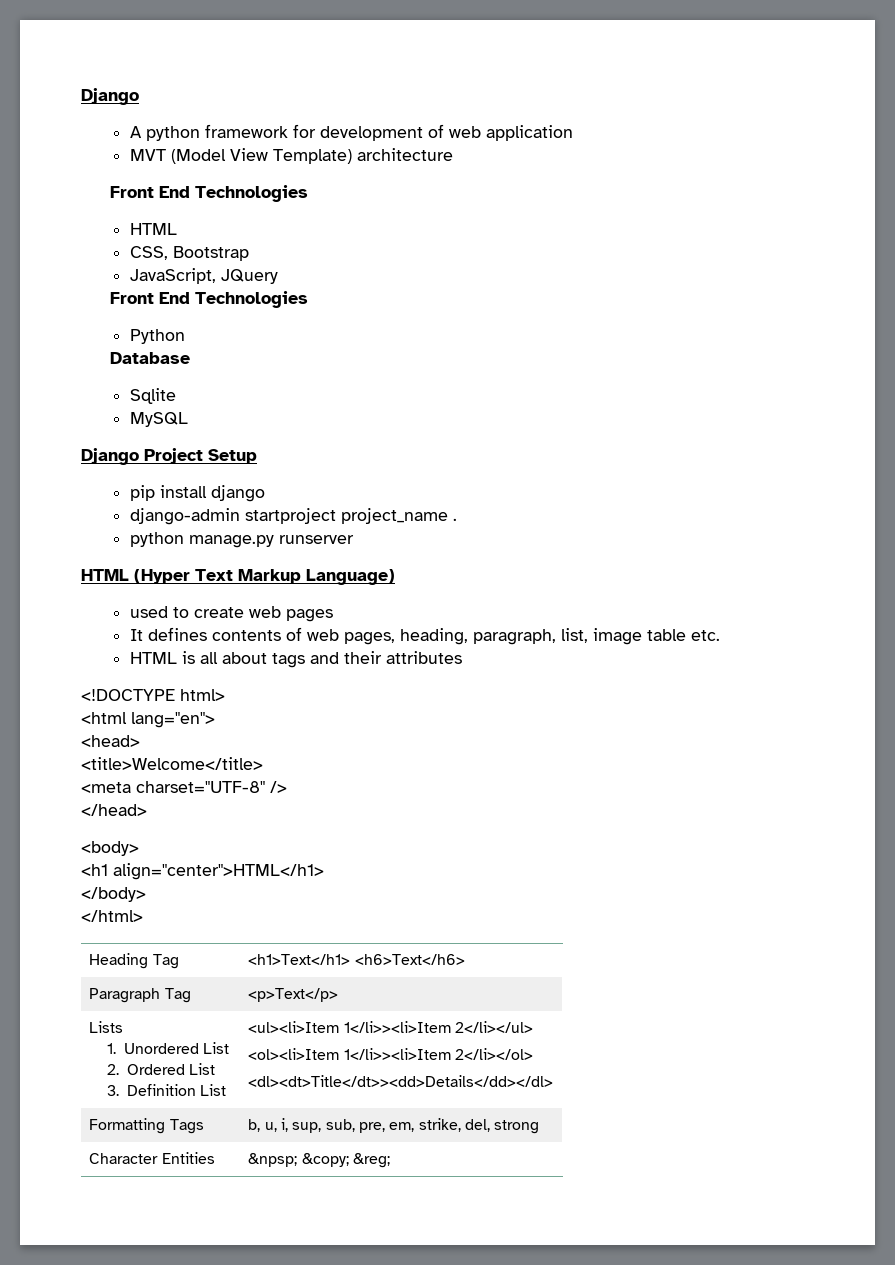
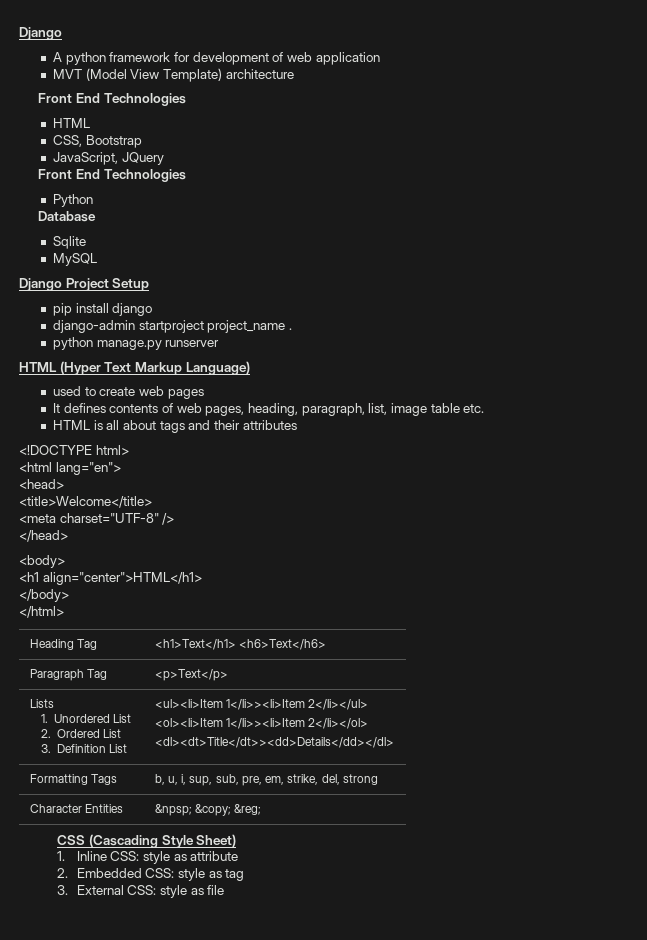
(391, 1160) none -> [57,834,237,848] [57,851,239,864] [57,868,245,881] [57,885,225,898] // CSS (Cascading Style Sheet) // 1. Inline CSS: style as attribute // 2. Embedded CSS: style as tag // 3. External CSS: style as file

